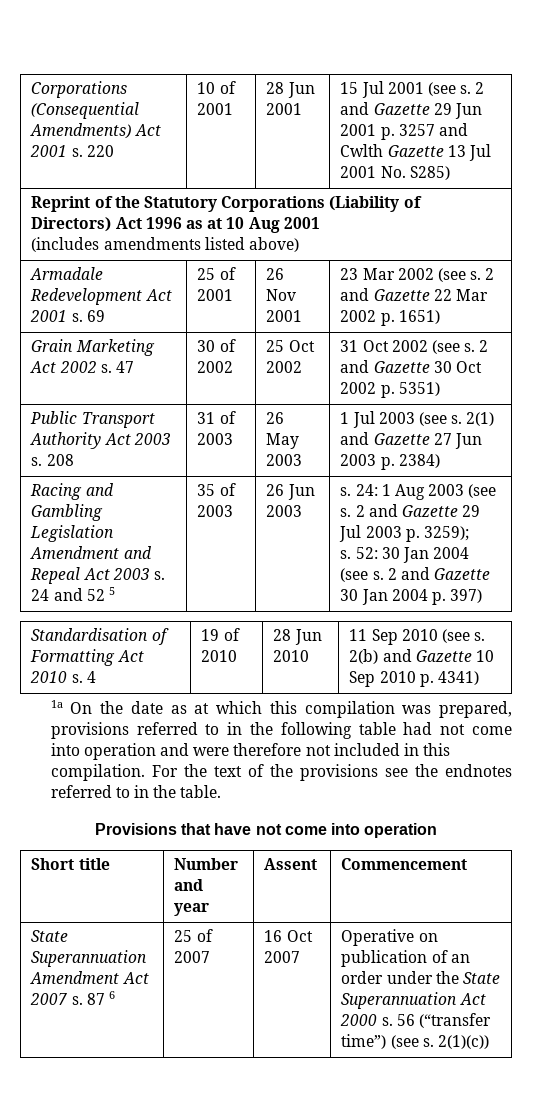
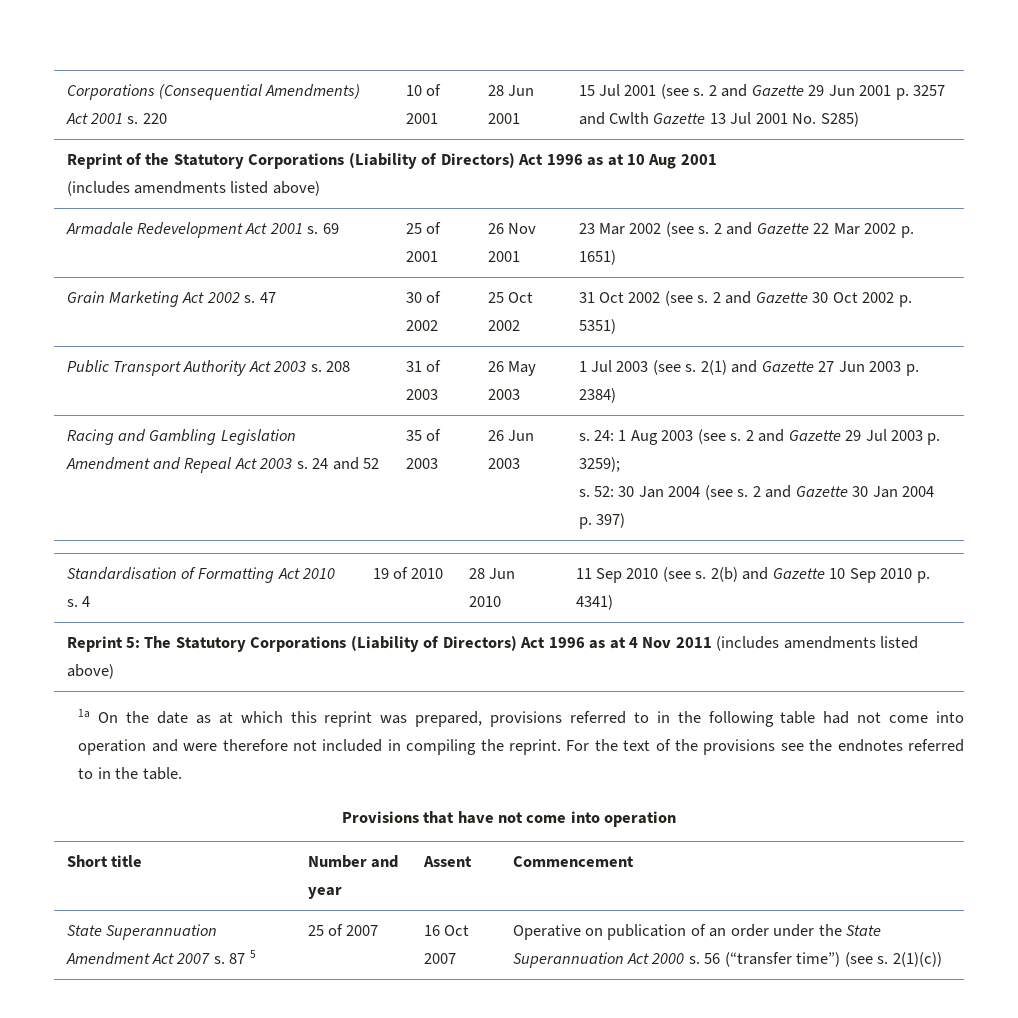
[109,587,116,595] 5 -> (380, 463) none
(480, 678) none -> [66,635,919,652] [66,664,114,679] // Reprint 5: The Statutory Corporations (Liability of Directors) Act 1996 as at 4 Nov 2011 (includes amendments listed above)
[304,701,395,718] compilation -> [324,711,373,727] reprint
[423,743,451,756] [50,764,145,781] this compilation. -> [406,739,561,755] compiling the reprint.
[109,991,116,999] 6 -> [249,950,256,958] 5

